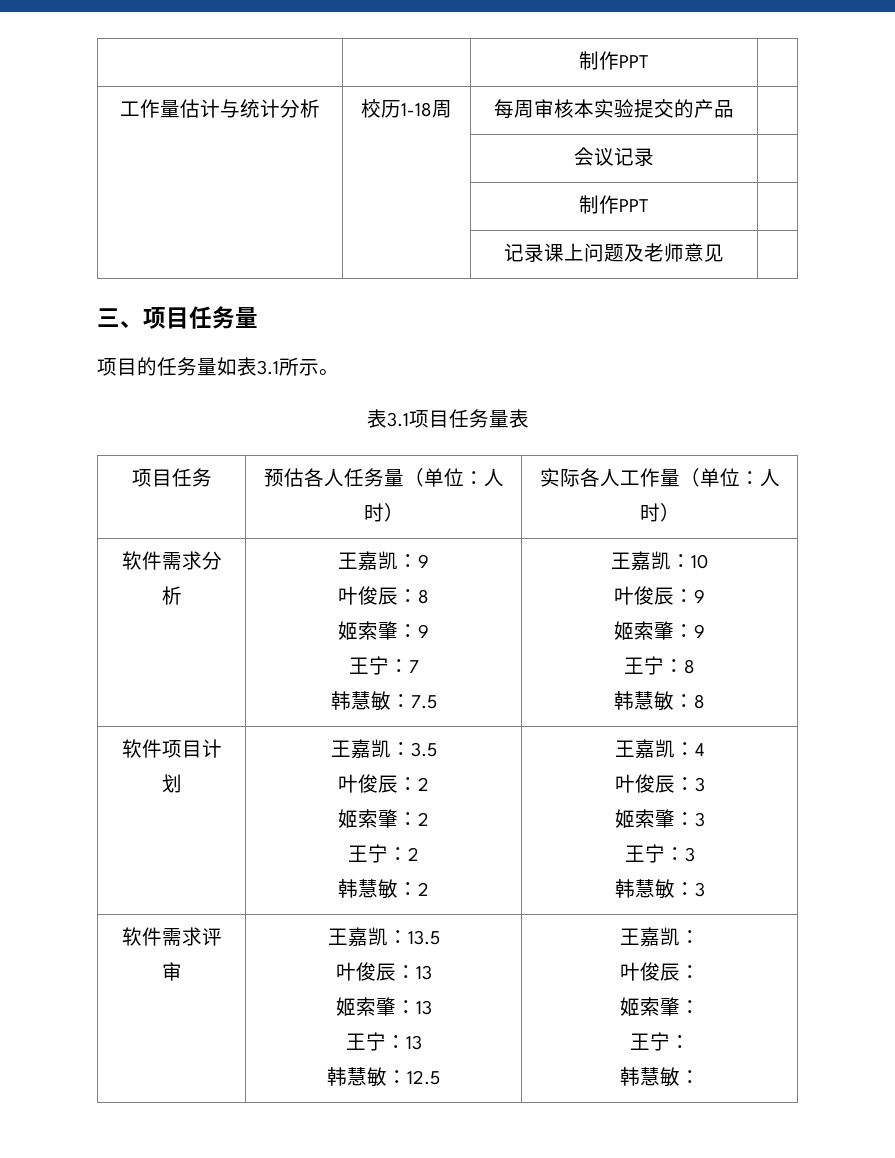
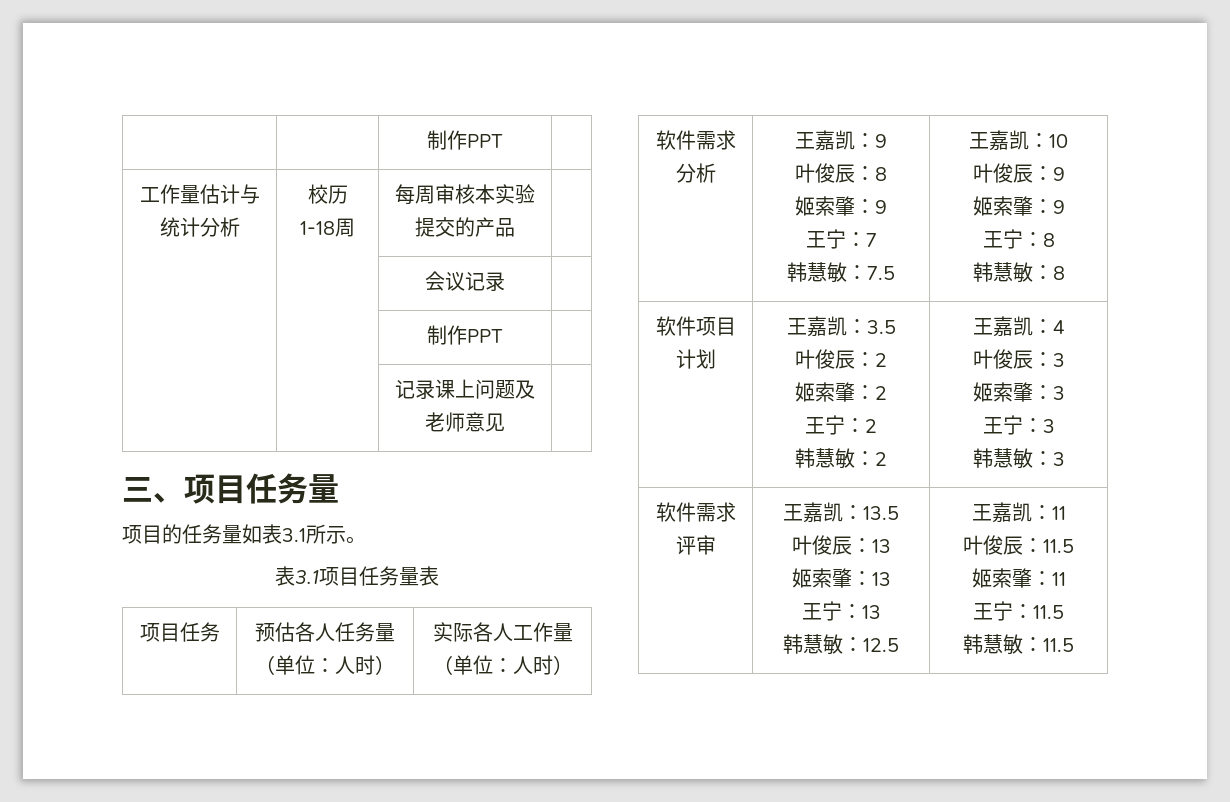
[619,962,700,981] [619,997,700,1016] [629,1032,690,1051] [619,1067,700,1087] // 叶俊辰： // 姬索肇： // 王宁： // 韩慧敏： -> [1051,506,1066,520] [963,535,1074,555] [971,568,1066,588] [973,601,1064,621] [963,634,1074,655] 11 // 叶俊辰：11.5 // 姬索肇：11 // 王宁：11.5 // 韩慧敏：11.5

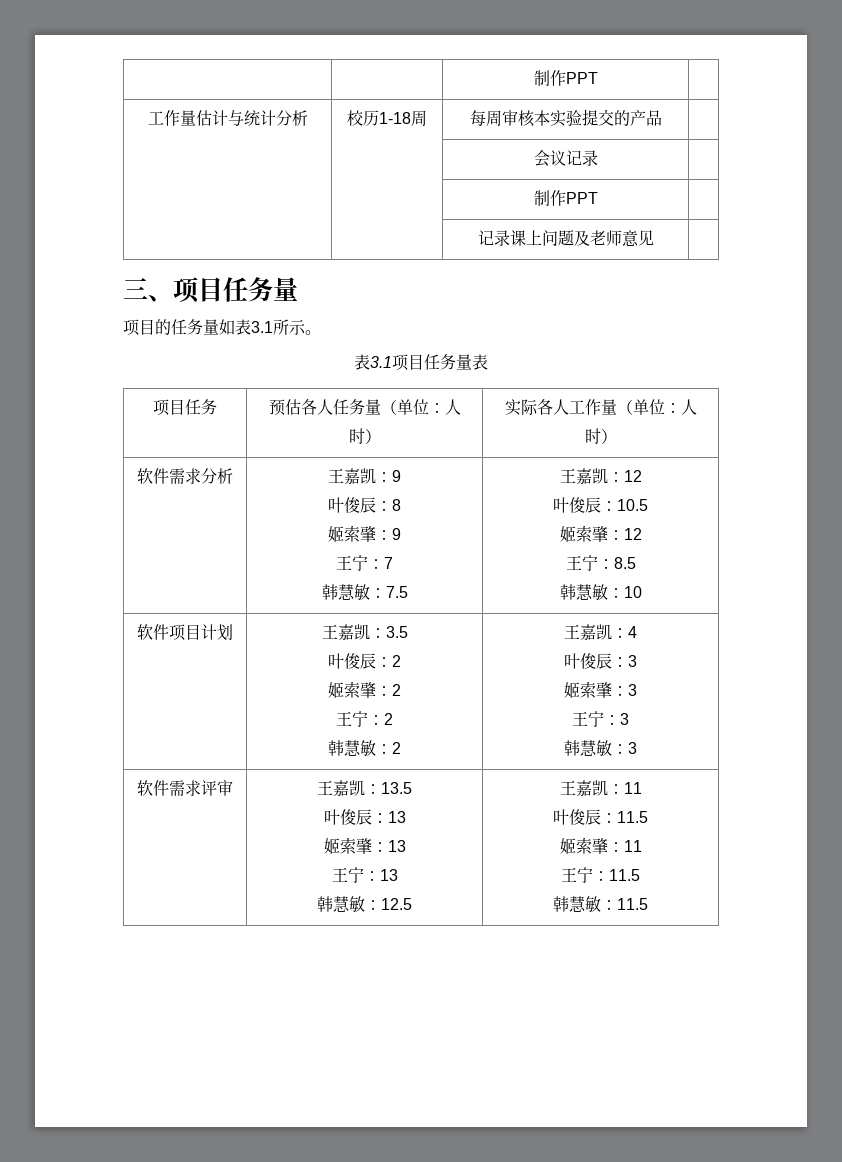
[1049,134,1068,148] [972,163,1065,183] [972,196,1065,216] [982,229,1055,249] [972,262,1065,283] 10 // 叶俊辰：9 // 姬索肇：9 // 王宁：8 // 韩慧敏：8 -> [623,470,642,482] [553,497,648,513] [559,525,642,542] [565,555,636,571] [559,584,642,600] 12 // 叶俊辰：10.5 // 姬索肇：12 // 王宁：8.5 // 韩慧敏：10

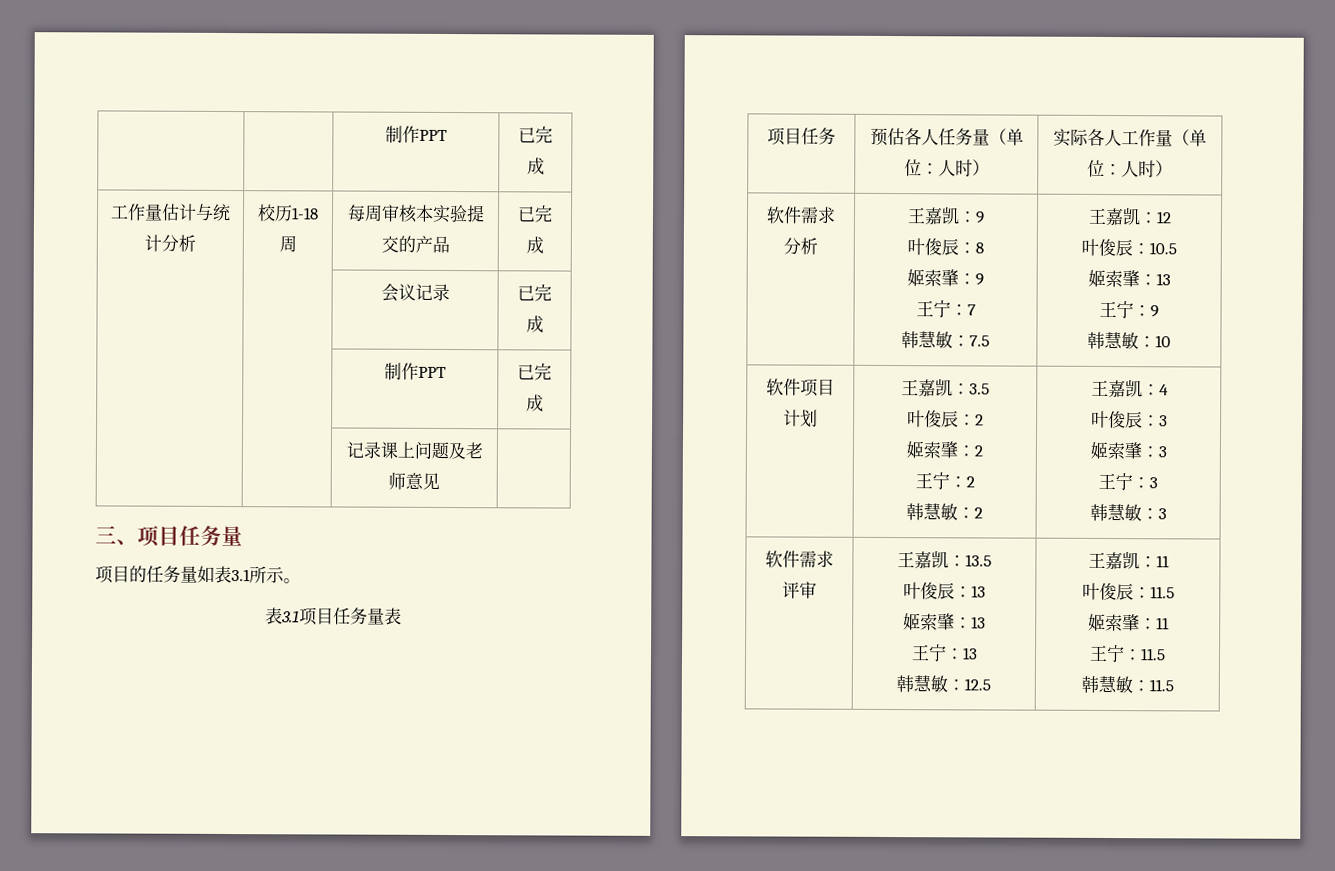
[533,70,598,86] | | 制作PPT | -> [385,125,448,143] [518,126,553,144] [526,157,545,175] | | 制作PPT | 已完成
(662, 118) none -> [517,205,553,223] [525,236,544,254] 已完成
[533,190,598,206] // | | 制作PPT | -> [517,284,552,302] [525,315,544,333] [384,362,447,380] [517,363,552,381] [525,394,544,412] 已完成 // | | 制作PPT | 已完成
[623,528,642,540] [565,555,636,571] 12 // 王宁：8.5 -> [1155,273,1171,286] [1099,300,1159,319] 13 // 王宁：9

